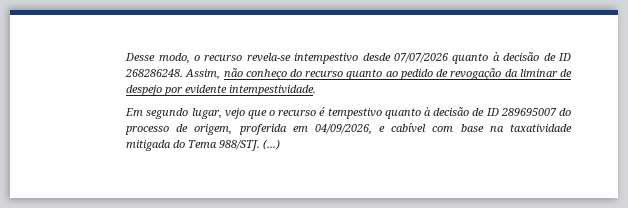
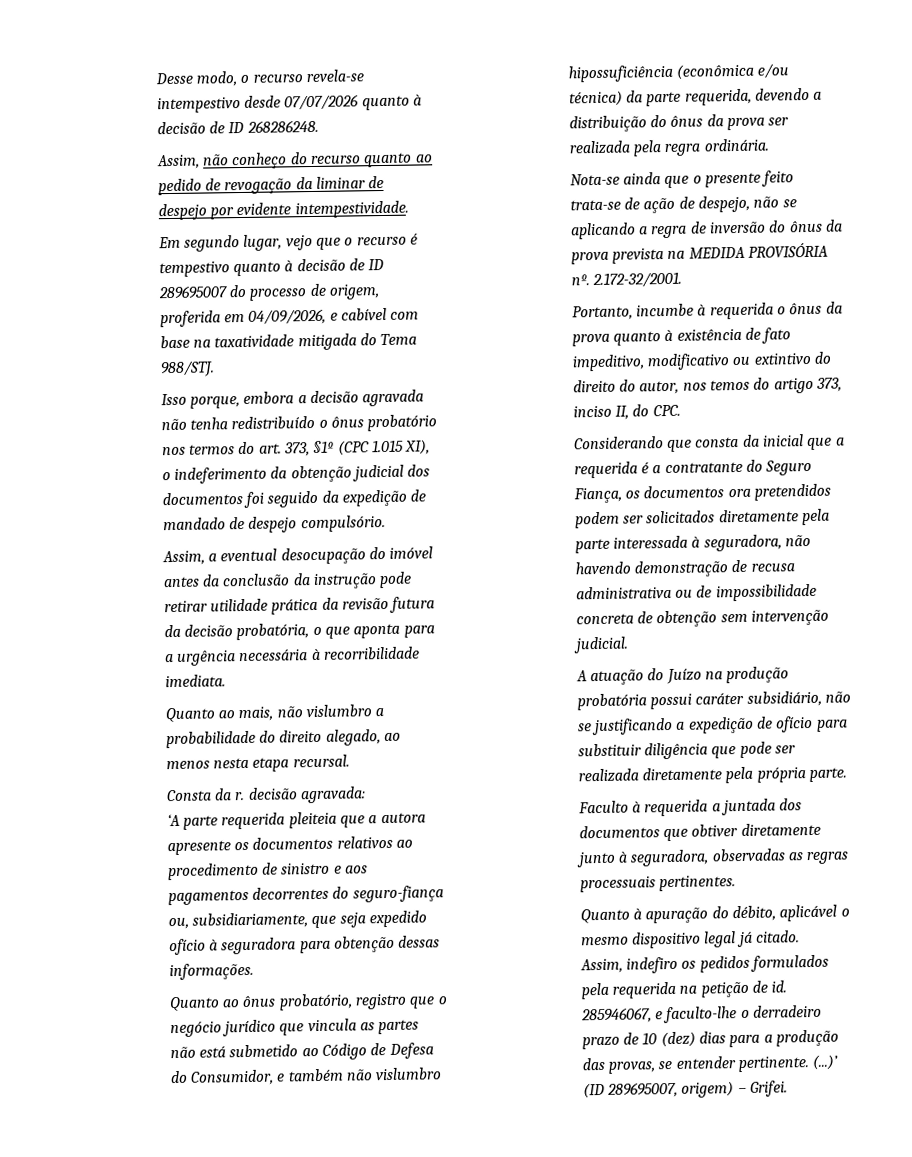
(184, 73) none -> (319, 126) //
[263,139,281,150] (...) -> [160,389,425,409] [160,414,438,432] [161,439,431,457] [161,464,431,484] [161,489,427,508] [162,514,386,533] [161,546,434,566] [162,571,413,590] [163,596,436,615] [163,623,435,641] [164,646,420,666] [164,674,226,688] [164,704,385,723] [165,729,401,749] [165,754,350,772] [165,786,366,804] [166,811,426,830] [166,835,413,856] [167,862,368,881] [167,885,444,906] [167,910,427,930] [168,935,441,956] [168,962,254,981] [168,993,448,1012] [169,1018,420,1038] [169,1042,434,1060] [169,1067,443,1086] [567,63,790,83] [568,87,823,107] [568,114,790,133] [568,138,769,157] [569,170,795,189] [569,195,797,214] [569,219,843,240] [570,242,828,265] [570,271,683,289] [571,301,843,321] [571,327,792,347] [571,351,832,372] [572,377,842,395] [572,404,681,420] [573,434,845,453] [573,459,813,479] [572,483,831,504] [574,508,830,529] [574,534,811,554] [574,559,795,578] [575,583,817,602] [575,609,829,628] [572,636,629,654] [575,666,790,686] [576,690,851,711] [577,715,848,736] [577,741,796,760] [577,766,847,784] [577,798,803,817] [578,822,821,842] [575,848,850,868] [579,875,737,893] [579,904,850,924] [580,930,800,949] [579,954,829,974] [580,980,788,1000] [580,1004,822,1024] [581,1029,839,1050] [581,1054,839,1074] [582,1080,788,1099] // Isso porque, embora a decisão agravada não tenha redistribuído o ônus probatório nos termos do art. 373, §1º (CPC 1.015 XI), o indeferimento da obtenção judicial dos documentos foi seguido da expedição de mandado de despejo compulsório. // Assim, a eventual desocupação do imóvel antes da conclusão da instrução pode retirar utilidade prática da revisão futura da decisão probatória, o que aponta para a urgência necessária à recorribilidade imediata. // Quanto ao mais, não vislumbro a probabilidade do direito alegado, ao menos nesta etapa recursal. // Consta da r. decisão agravada: // ‘A parte requerida pleiteia que a autora apresente os documentos relativos ao procedimento de sinistro e aos pagamentos decorrentes do seguro-fiança ou, subsidiariamente, que seja expedido ofício à seguradora para obtenção dessas informações. // Quanto ao ônus probatório, registro que o negócio jurídico que vincula as partes não está submetido ao Código de Defesa do Consumidor, e também não vislumbro hipossuficiência (econômica e/ou técnica) da parte requerida, devendo a distribuição do ônus da prova ser realizada pela regra ordinária. // Nota-se ainda que o presente feito trata-se de ação de despejo, não se aplicando a regra de inversão do ônus da prova prevista na MEDIDA PROVISÓRIA nº. 2.172-32/2001. // Portanto, incumbe à requerida o ônus da prova quanto à existência de fato impeditivo, modificativo ou extintivo do direito do autor, nos temos do artigo 373, inciso II, do CPC. // Considerando que consta da inicial que a requerida é a contratante do Seguro Fiança, os documentos ora pretendidos podem ser solicitados diretamente pela parte interessada à seguradora, não havendo demonstração de recusa administrativa ou de impossibilidade concreta de obtenção sem intervenção judicial. // A atuação do Juízo na produção probatória possui caráter subsidiário, não se justificando a expedição de ofício para substituir diligência que pode ser realizada diretamente pela própria parte. // Faculto à requerida a juntada dos documentos que obtiver diretamente junto à seguradora, observadas as regras processuais pertinentes. // Quanto à apuração do débito, aplicável o mesmo dispositivo legal já citado. // Assim, indefiro os pedidos formulados pela requerida na petição de id. 285946067, e faculto-lhe o derradeiro prazo de 10 (dez) dias para a produção das provas, se entender pertinente. (...)’ (ID 289695007, origem) – Grifei.

